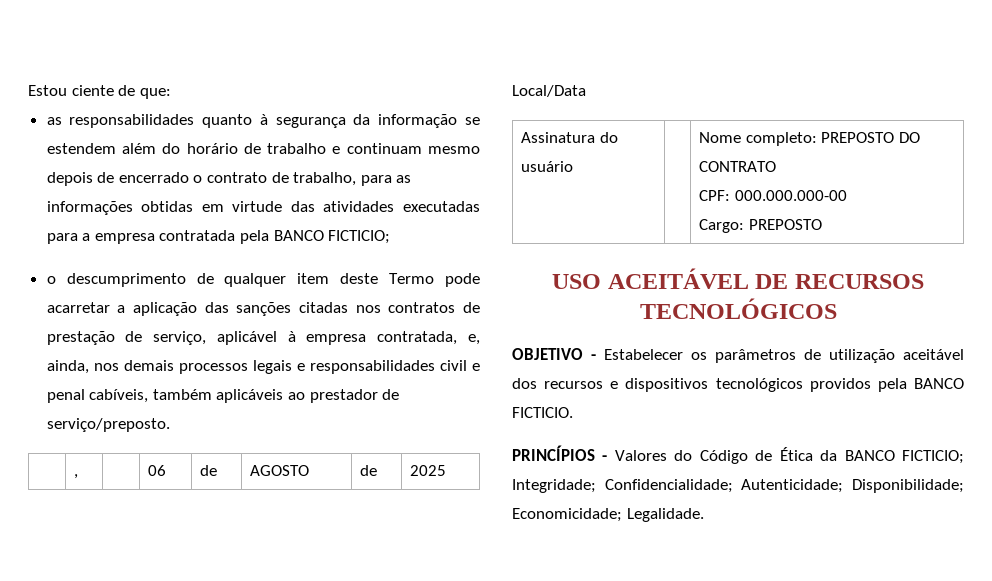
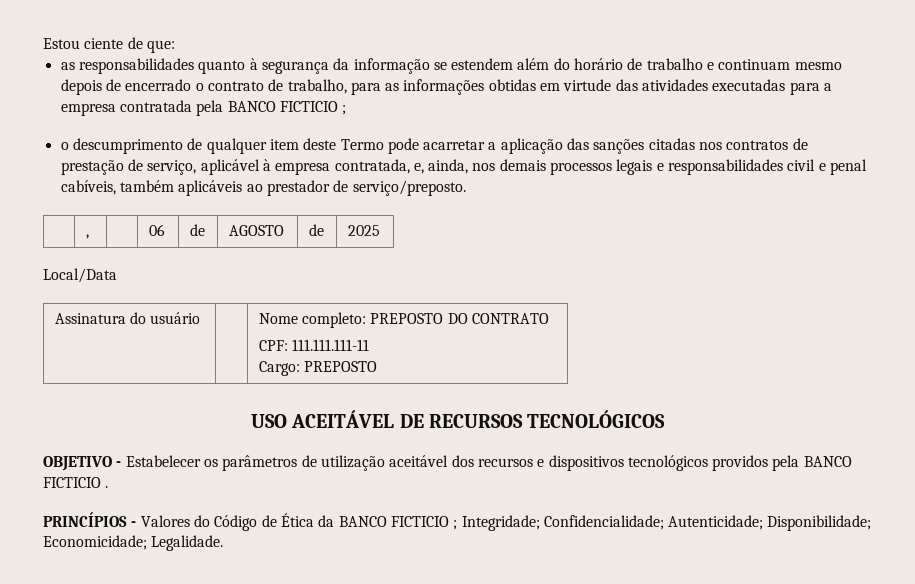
[328,230,391,244] FICTICIO; -> [279,101,347,115] FICTICIO ;
[734,190,847,201] 000.000.000-00 -> [292,339,370,351] 111.111.111-11
[512,407,573,418] FICTICIO. -> [43,477,109,488] FICTICIO .
[902,450,965,464] FICTICIO; -> [390,516,458,530] FICTICIO ;

